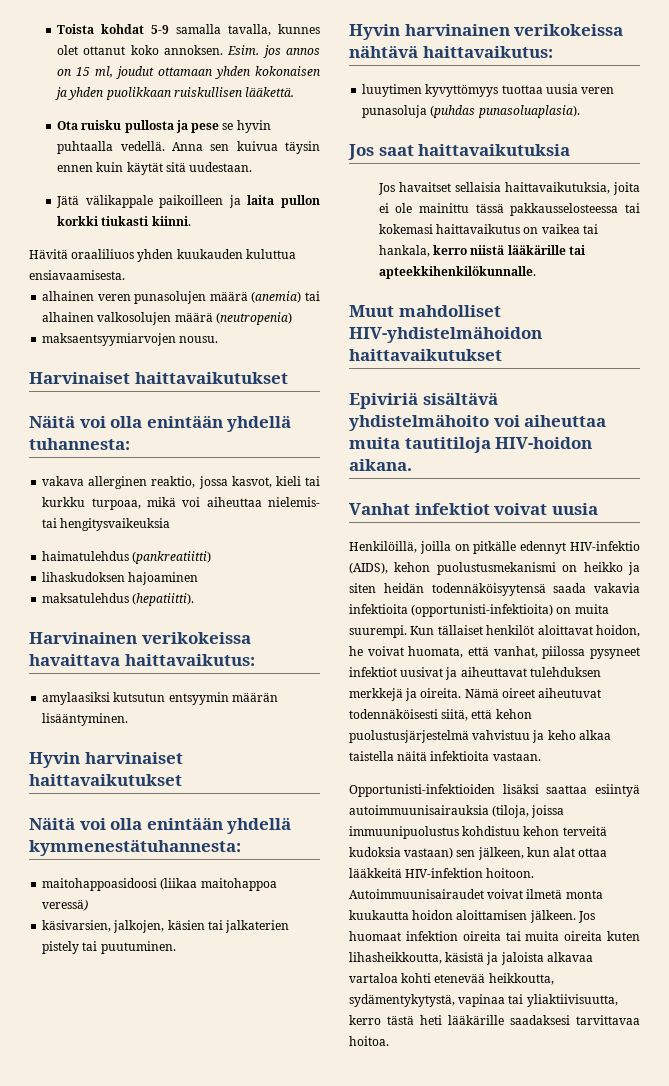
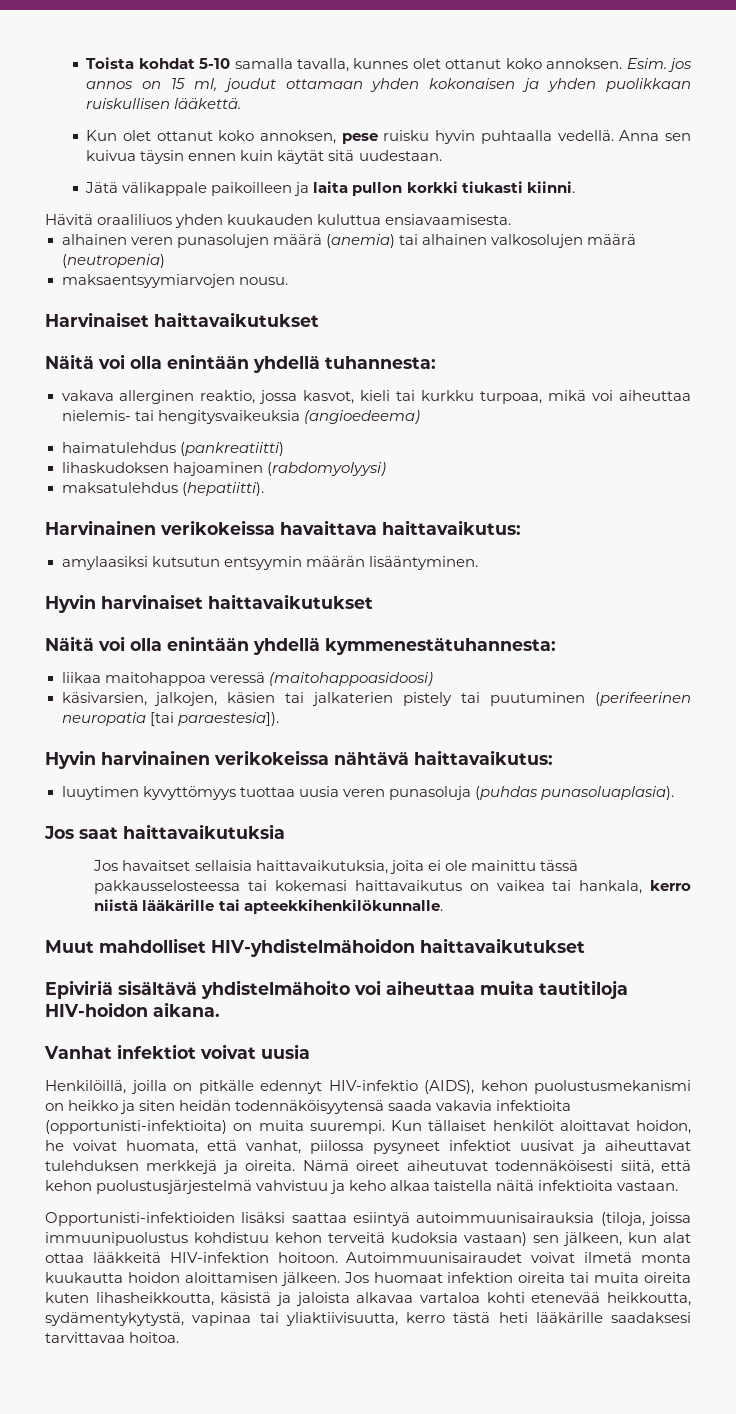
[151,25,170,34] 5-9 -> [199,58,231,69] 5-10
[57,120,234,133] Ota ruisku pullosta ja pese se -> [86,130,430,144] Kun olet ottanut koko annoksen, pese ruisku
(171, 524) none -> [303,410,420,424] (angioedeema)
(199, 578) none -> [266,462,386,476] (rabdomyolyysi)
[42,878,277,891] [42,899,89,911] maitohappoasidoosi (liikaa maitohappoa veressä) -> [61,672,433,686] liikaa maitohappoa veressä (maitohappoasidoosi)
[100,941,176,954] puutuminen. -> [490,692,691,706] [61,712,279,726] puutuminen (perifeerinen neuropatia [tai paraestesia]).

